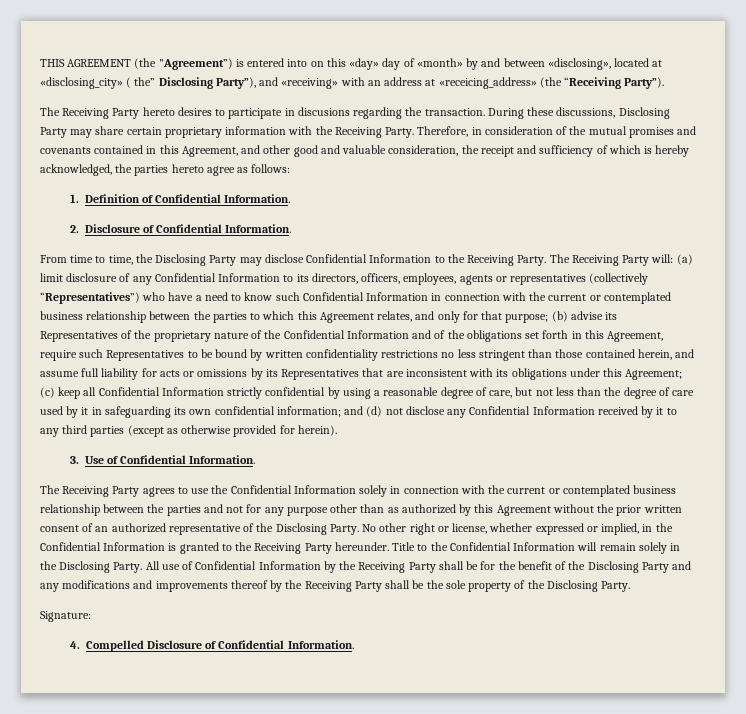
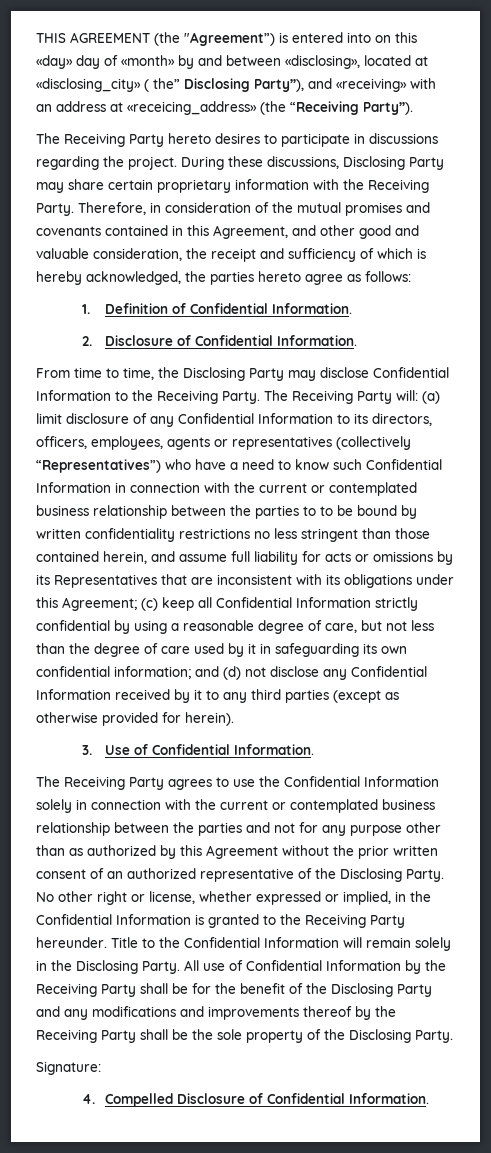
[297,107,350,116] discusions -> [369,133,438,144] discussions
[424,108,485,116] transaction. -> [128,156,177,170] project.
[262,311,618,323] [40,330,664,342] [40,349,185,361] which this Agreement relates, and only for that purpose; (b) advise its Representatives of the proprietary nature of the Confidential Information and of the obligations set forth in this Agreement, require such Representatives -> (316, 511) none

